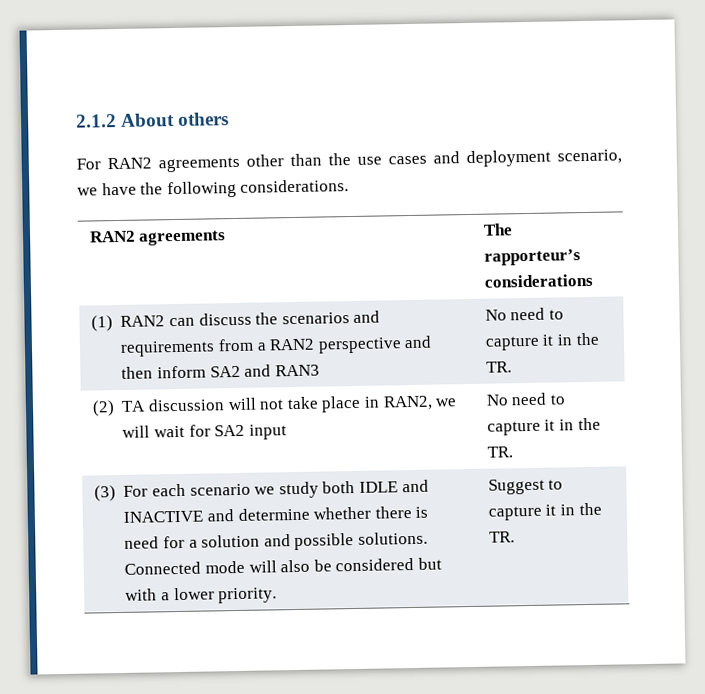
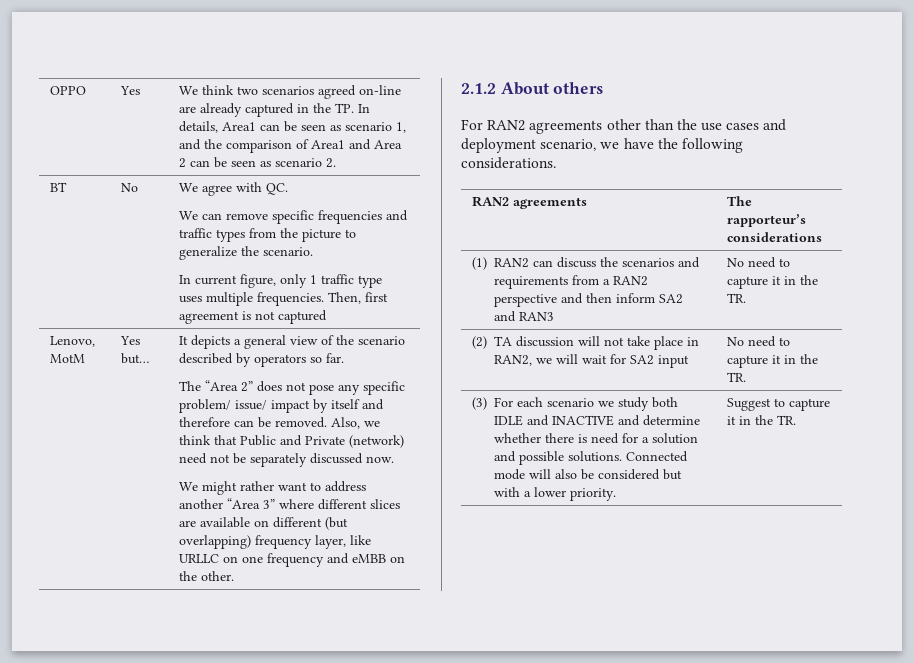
(75, 121) none -> [50,86,87,95] [120,86,141,95] [179,85,402,99] [179,103,371,117] [179,121,407,133] [179,139,403,153] [179,157,337,168] [50,182,68,192] [121,183,139,192] [179,182,289,196] [179,210,409,224] [179,228,357,242] [179,246,314,260] [179,274,383,288] [179,292,389,306] [179,310,328,324] [50,336,96,347] [50,354,86,363] [120,336,141,345] [121,353,150,364] [179,335,406,349] [179,353,345,367] [179,380,406,395] [179,399,385,413] [179,417,381,429] [179,435,405,448] [179,453,395,467] [179,481,367,495] [179,498,401,510] [179,517,349,530] [179,535,372,549] [179,553,406,567] [179,571,235,581] OPPO | Yes | We think two scenarios agreed on-line are already captured in the TP. In details, Area1 can be seen as scenario 1, and the comparison of Area1 and Area 2 can be seen as scenario 2. // BT | No | We agree with QC. // We can remove specific frequencies and traffic types from the picture to generalize the scenario. // In current figure, only 1 traffic type uses multiple frequencies. Then, first agreement is not captured // Lenovo, MotM | Yes but… | It depicts a general view of the scenario described by operators so far. // The “Area 2” does not pose any specific problem/ issue/ impact by itself and therefore can be removed. Also, we think that Public and Private (network) need not be separately discussed now. // We might rather want to address another “Area 3” where different slices are available on different (but overlapping) frequency layer, like URLLC on one frequency and eMBB on the other. //

